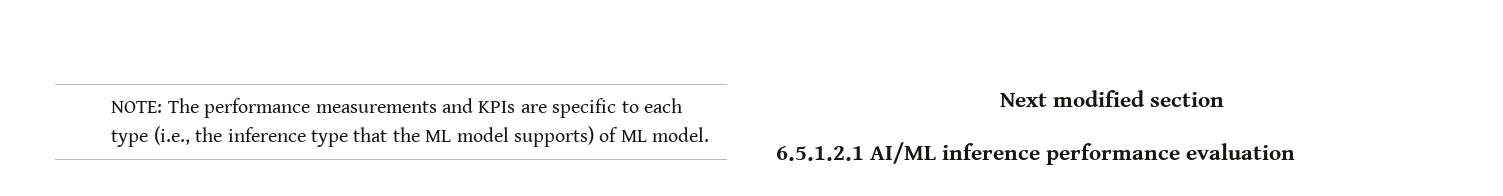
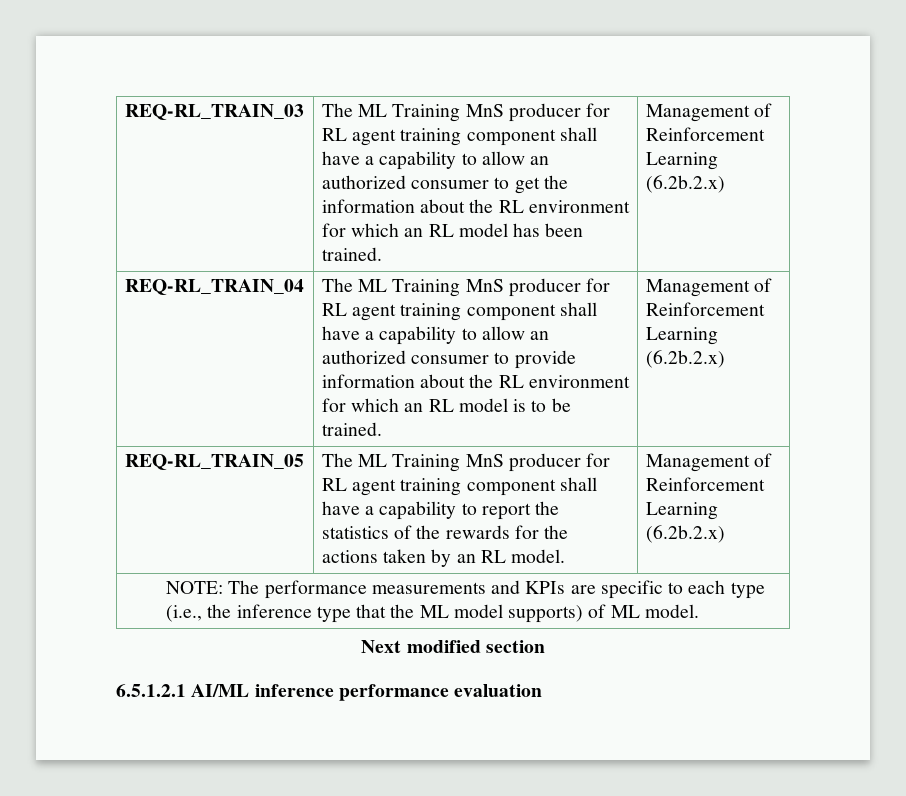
(111, 107) none -> [124,104,304,120] [321,103,611,122] [321,127,597,146] [321,151,550,170] [321,175,568,194] [321,199,630,213] [321,223,584,237] [321,247,382,261] [645,103,773,122] [645,127,765,141] [645,152,718,170] [645,175,725,193] [124,279,304,295] [321,278,611,297] [321,302,597,321] [321,326,550,345] [321,350,576,369] [321,374,630,388] [321,398,571,412] [321,422,382,436] [645,278,773,297] [645,302,765,316] [645,327,718,345] [645,350,725,368] [124,454,304,470] [321,453,611,472] [321,477,597,496] [321,501,560,520] [321,525,569,539] [321,549,566,567] [645,453,773,472] [645,477,765,491] [645,502,718,520] [645,525,725,543] REQ-RL_TRAIN_03 | The ML Training MnS producer for RL agent training component shall have a capability to allow an authorized consumer to get the information about the RL environment for which an RL model has been trained. | Management of Reinforcement Learning (6.2b.2.x) // REQ-RL_TRAIN_04 | The ML Training MnS producer for RL agent training component shall have a capability to allow an authorized consumer to provide information about the RL environment for which an RL model is to be trained. | Management of Reinforcement Learning (6.2b.2.x) // REQ-RL_TRAIN_05 | The ML Training MnS producer for RL agent training component shall have a capability to report the statistics of the rewards for the actions taken by an RL model. | Management of Reinforcement Learning (6.2b.2.x) //

